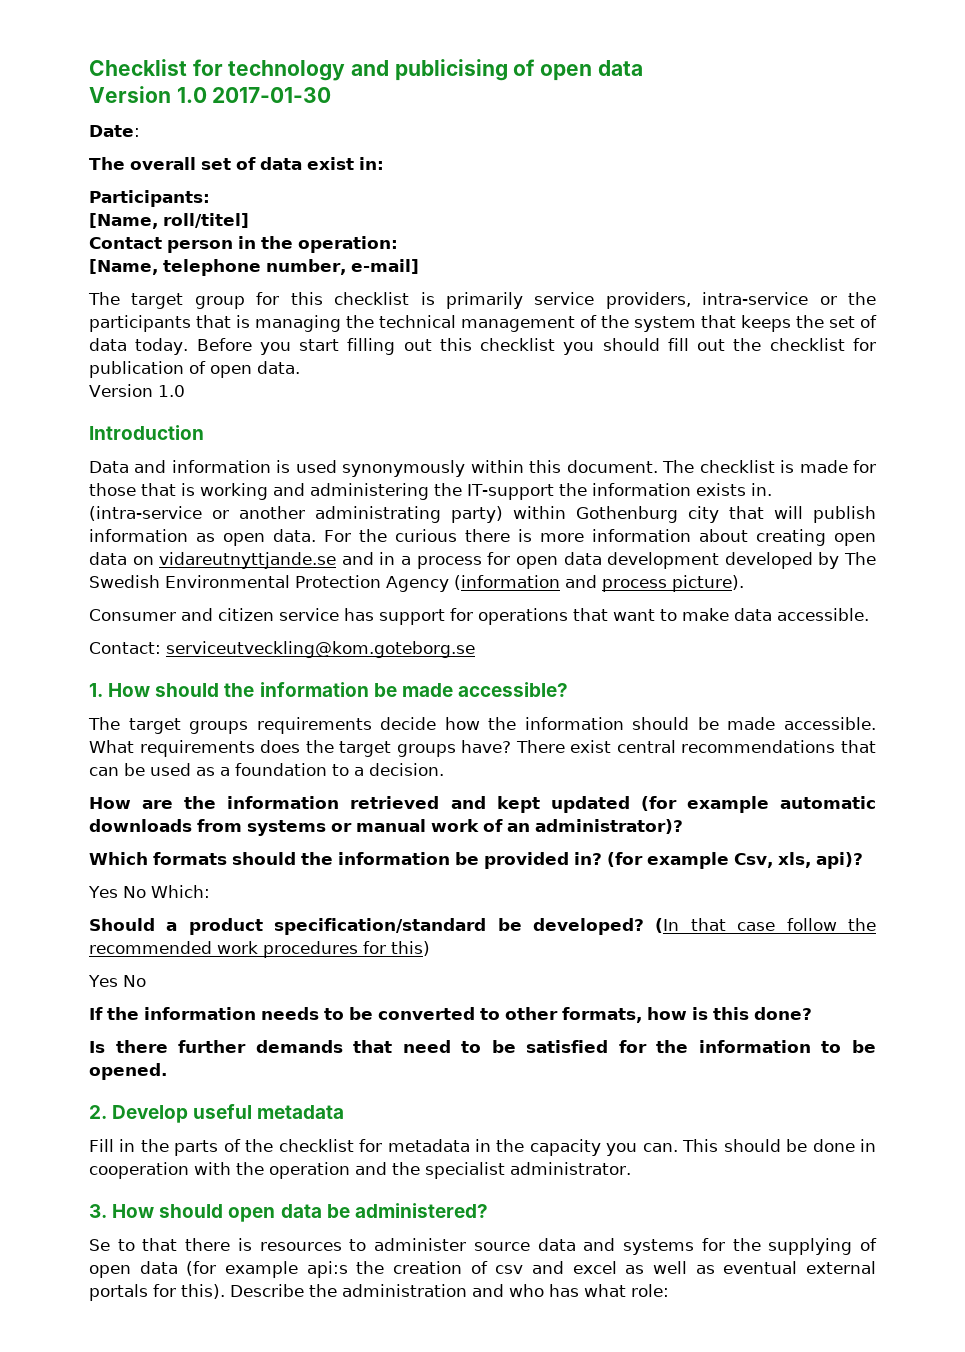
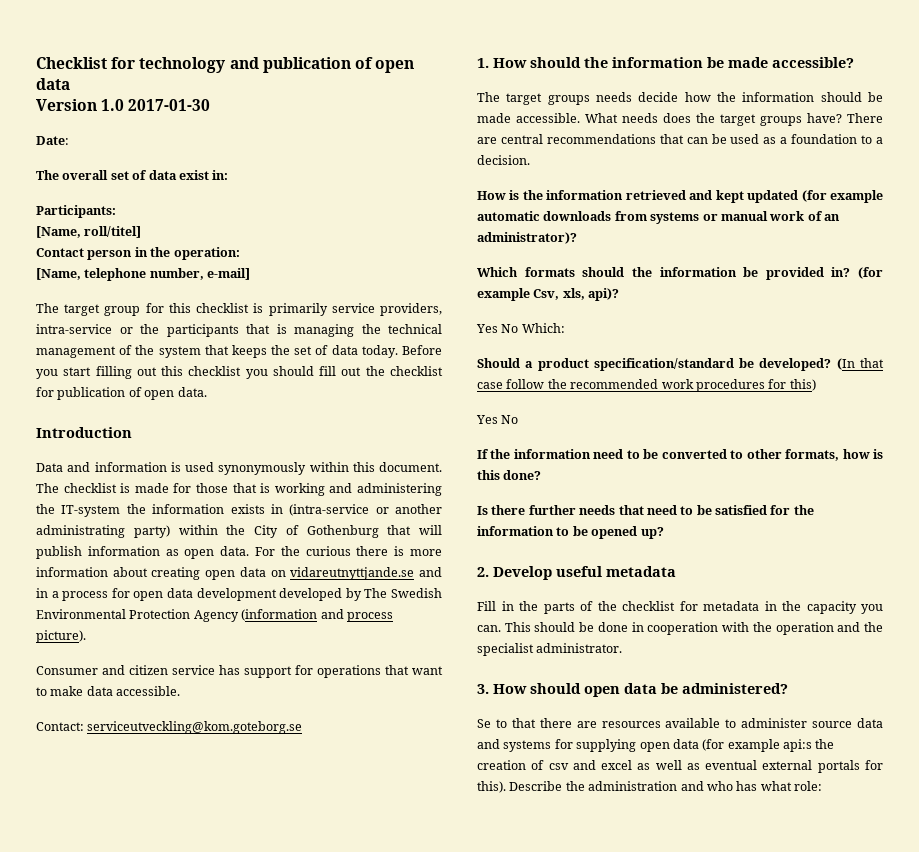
[394,59,508,81] publicising -> [262,57,351,73] publication
[89,384,185,397] // Version 1.0 -> (207, 392) none
[467,484,554,500] IT-support -> [61,505,121,517] IT-system
[750,483,772,496] in. -> [270,504,283,514] in
[576,506,719,523] Gothenburg city -> [226,525,379,538] the City of Gothenburg
[256,717,372,734] requirements -> [596,92,632,102] needs
[139,740,255,757] requirements -> [622,113,658,123] needs
[570,740,612,753] exist -> [477,137,497,144] are
[142,800,174,809] are -> [509,190,520,200] is
[261,1007,319,1020] needs -> [593,449,624,459] need
[255,1040,343,1053] demands -> [579,505,616,515] needs
[89,1063,167,1080] opened. -> [591,526,664,539] opened up?
[237,1238,342,1251] is resources -> [576,718,721,728] are resources available
[732,1238,878,1255] the supplying of -> [576,739,637,752] supplying

